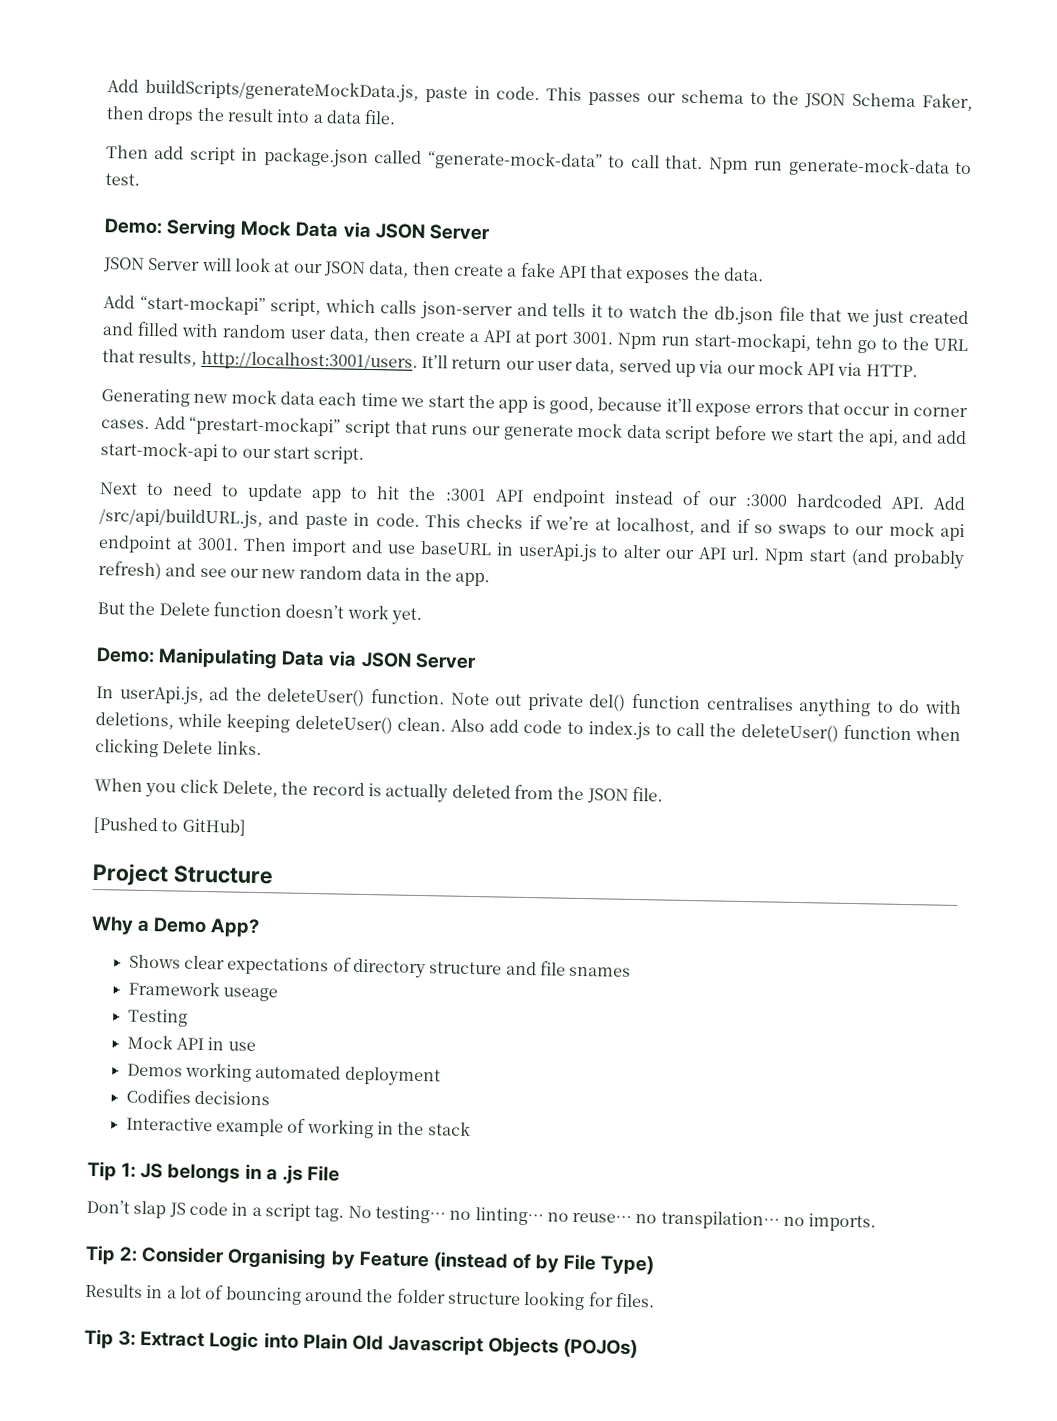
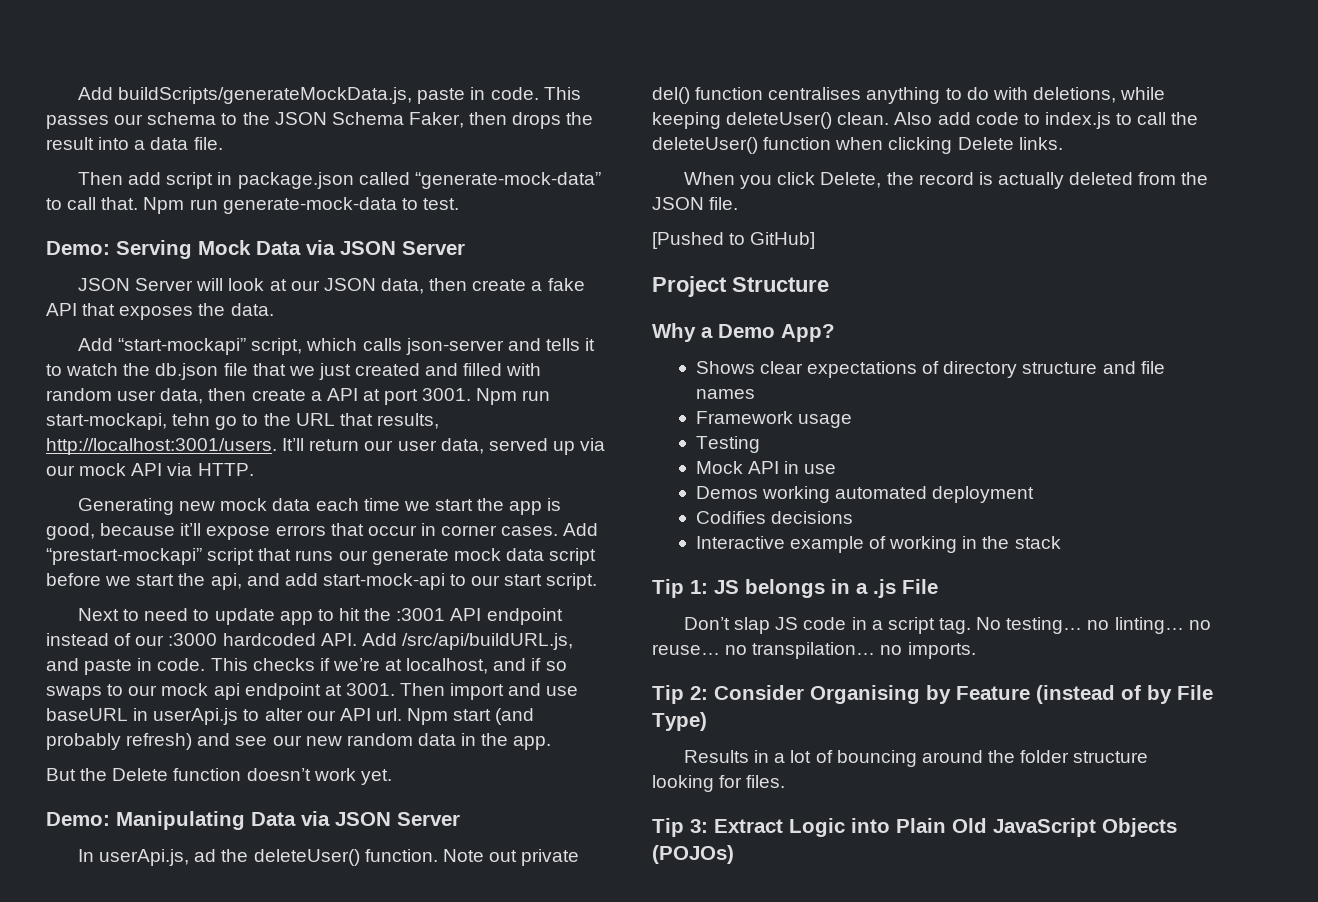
[569,966,632,977] snames -> [695,389,755,399] names
[223,987,279,1002] useage -> [797,414,852,428] usage
[387,1334,484,1356] Javascript -> [993,818,1096,837] JavaScript

